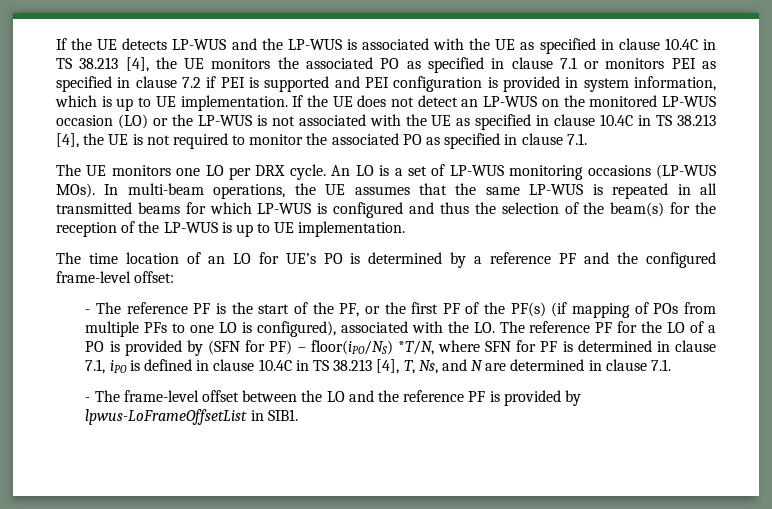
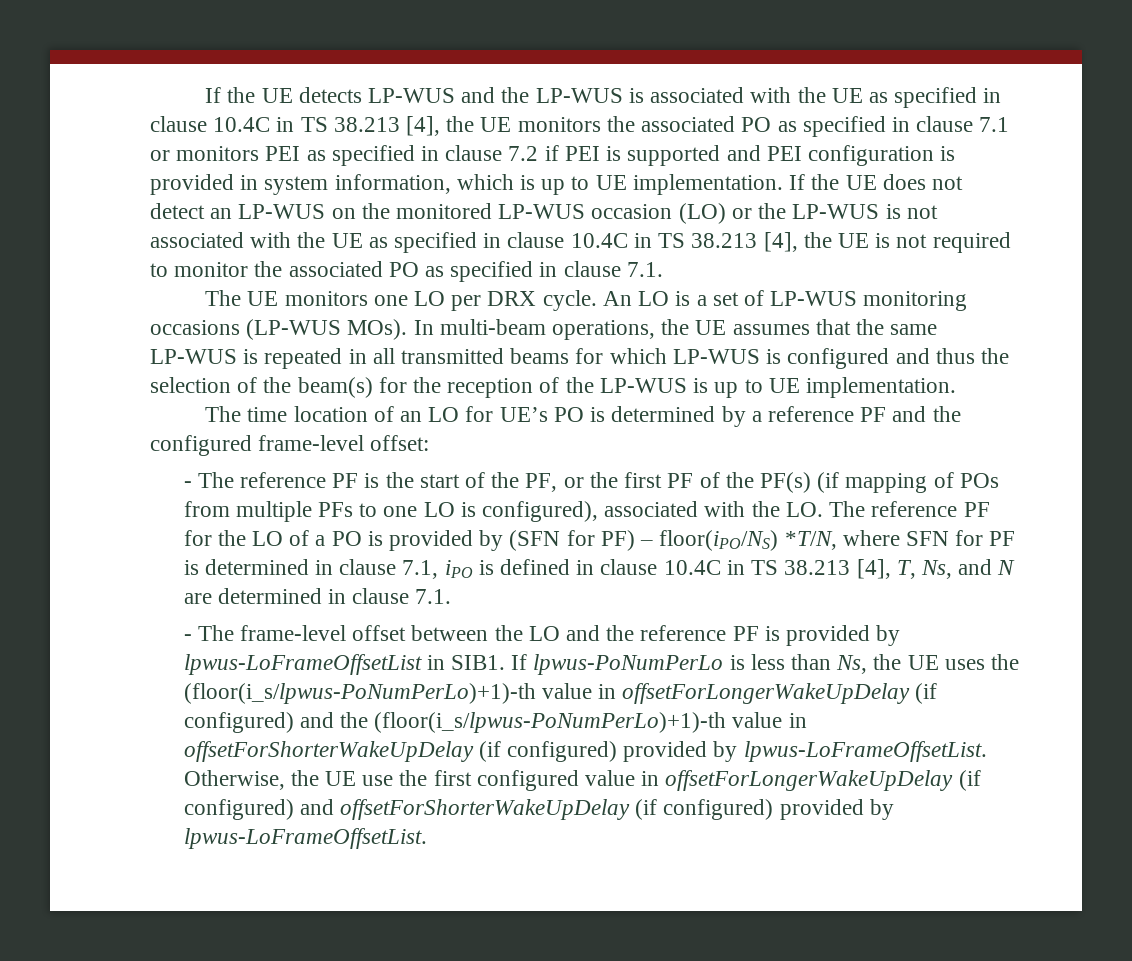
(298, 415) none -> [511,654,1020,675] [183,683,938,704] [183,712,807,733] [183,741,987,762] [183,770,981,791] [183,799,894,820] [183,828,427,849] If lpwus-PoNumPerLo is less than Ns, the UE uses the (floor(i_s/lpwus-PoNumPerLo)+1)-th value in offsetForLongerWakeUpDelay (if configured) and the (floor(i_s/lpwus-PoNumPerLo)+1)-th value in offsetForShorterWakeUpDelay (if configured) provided by lpwus-LoFrameOffsetList. Otherwise, the UE use the first configured value in offsetForLongerWakeUpDelay (if configured) and offsetForShorterWakeUpDelay (if configured) provided by lpwus-LoFrameOffsetList.

